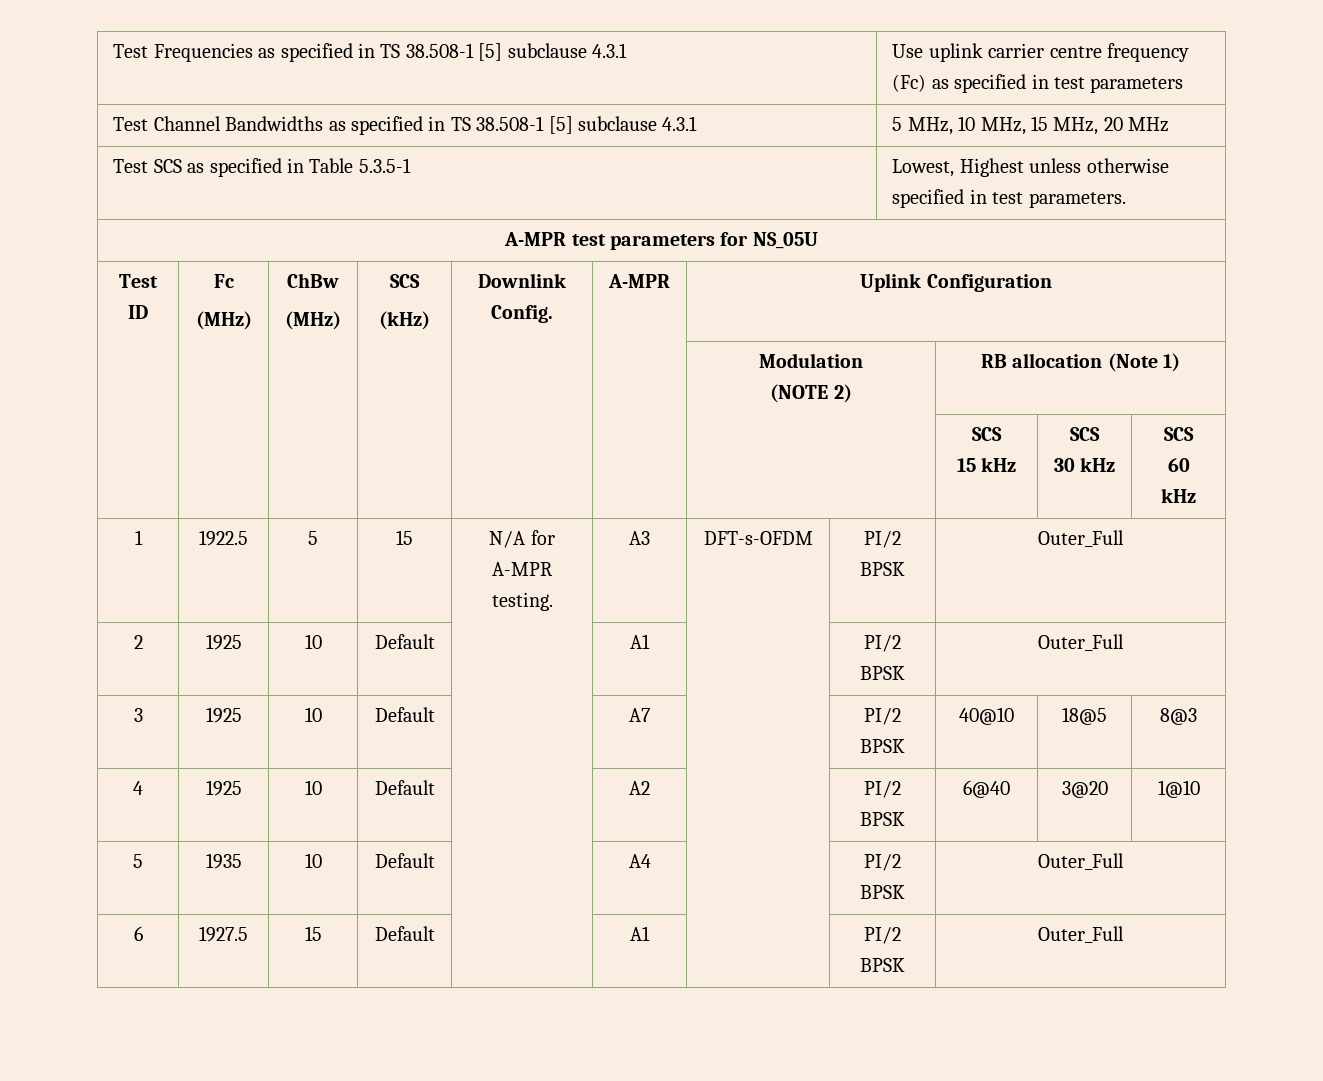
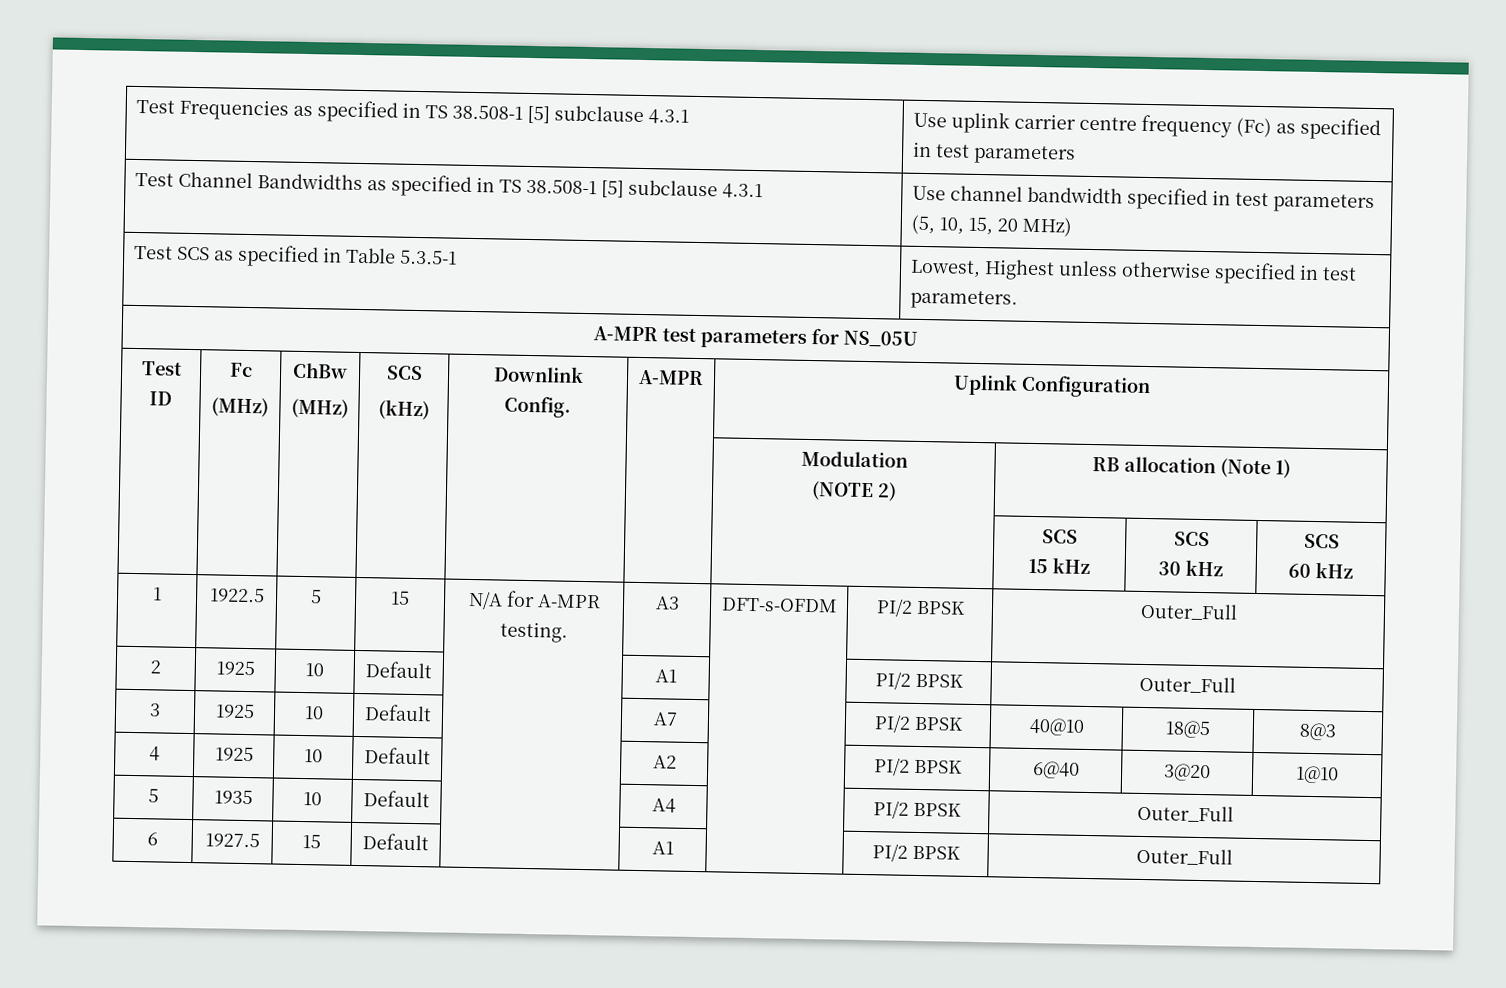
[892,116,1170,135] 5 MHz, 10 MHz, 15 MHz, 20 MHz -> [911,185,1375,214] [910,214,1072,237] Use channel bandwidth specified in test parameters (5, 10, 15, 20 MHz)

